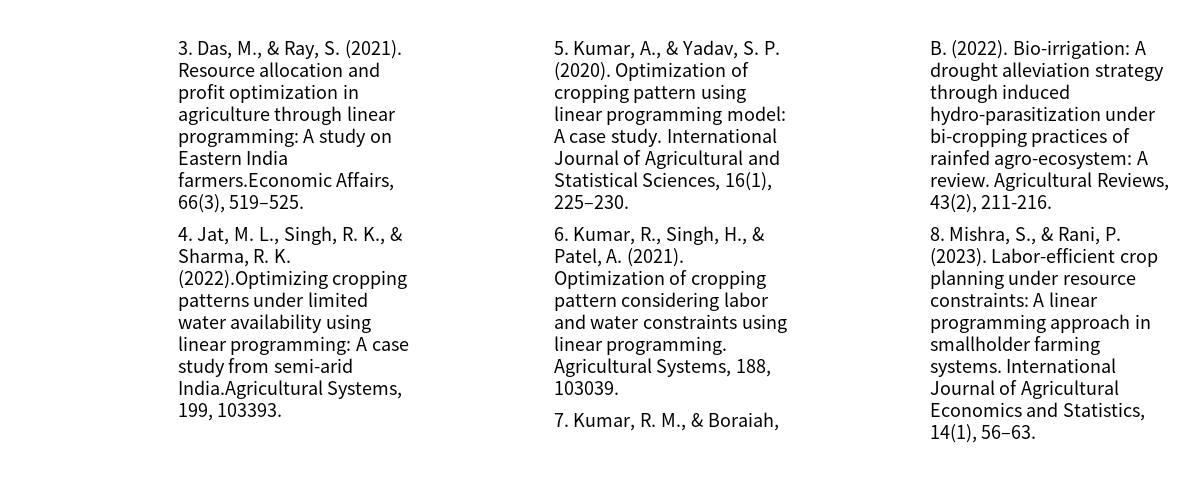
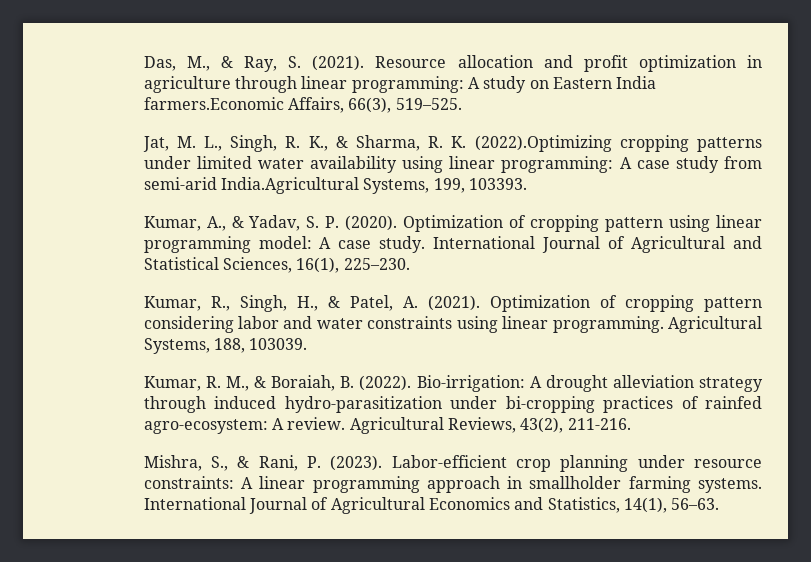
[177,41,193,55] 3. -> (143, 63) none
[177,227,193,241] 4. -> (462, 104) none
[553,41,569,55] 5. -> (527, 184) none
[553,227,569,241] 6. -> (410, 264) none
[553,413,569,427] 7. -> (308, 344) none
[929,227,945,241] 8. -> (631, 424) none

